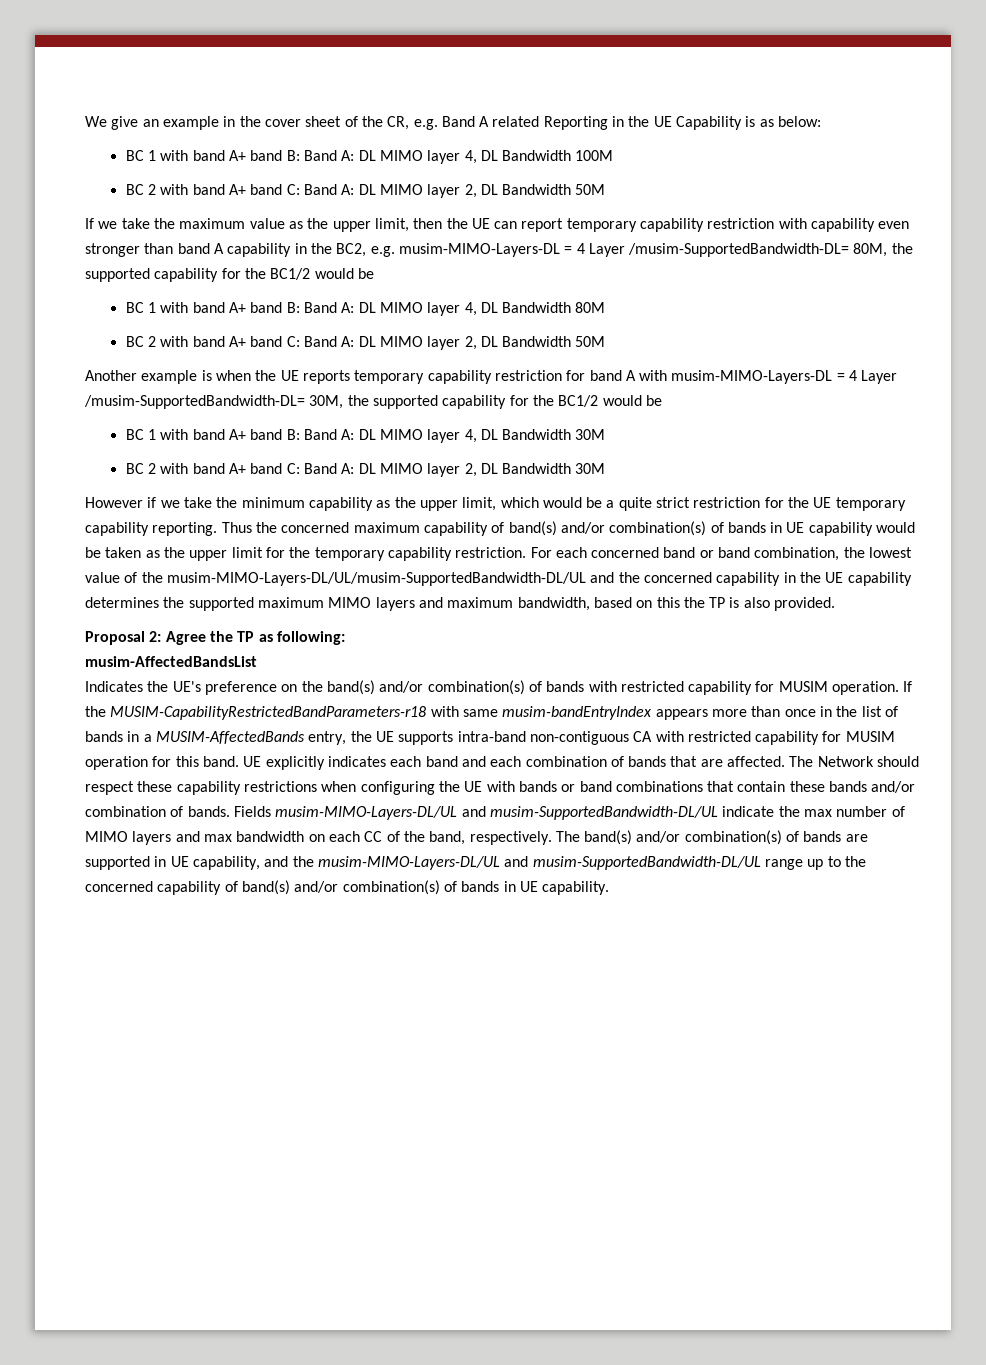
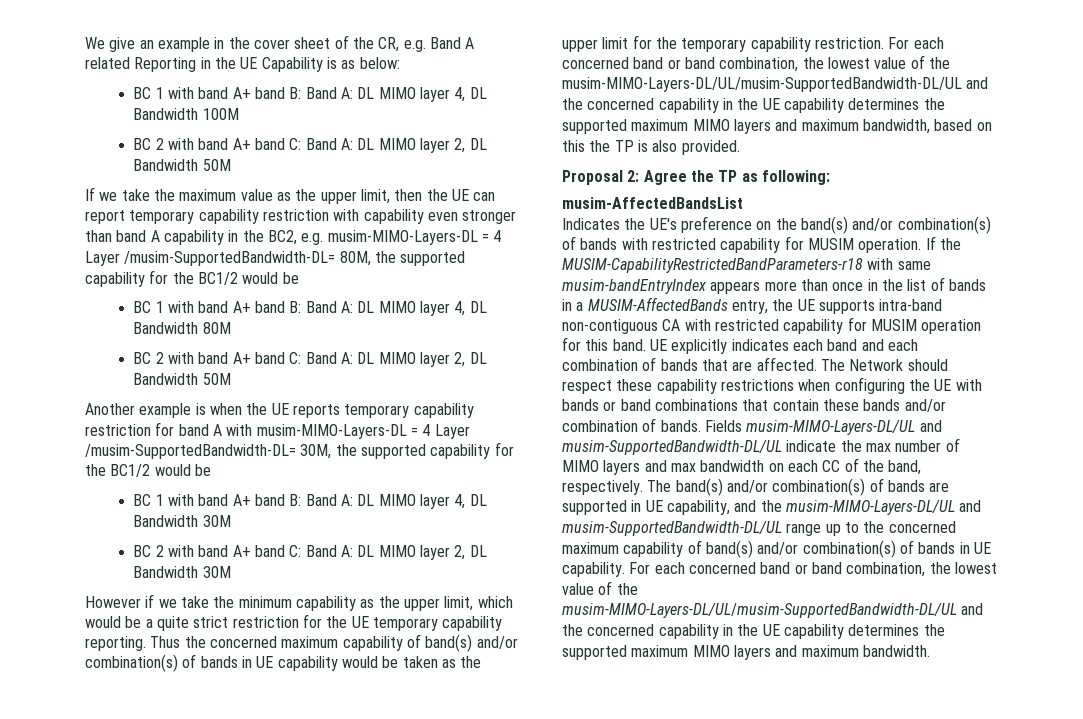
(153, 886) none -> [562,542,619,554] maximum
(610, 888) none -> [629,562,997,577] [562,581,638,595] [562,603,984,618] [562,624,945,639] [562,645,930,660] For each concerned band or band combination, the lowest value of the musim-MIMO-Layers-DL/UL/musim-SupportedBandwidth-DL/UL and the concerned capability in the UE capability determines the supported maximum MIMO layers and maximum bandwidth.

